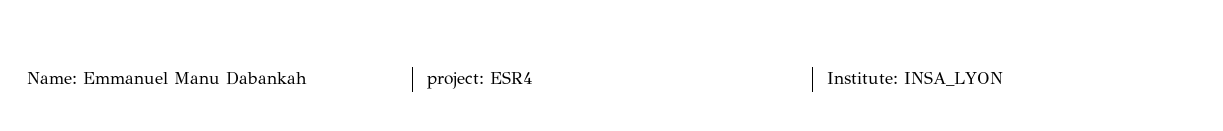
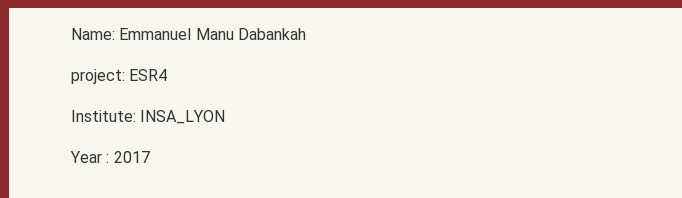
(1003, 78) none -> [70,151,150,163] // Year : 2017

